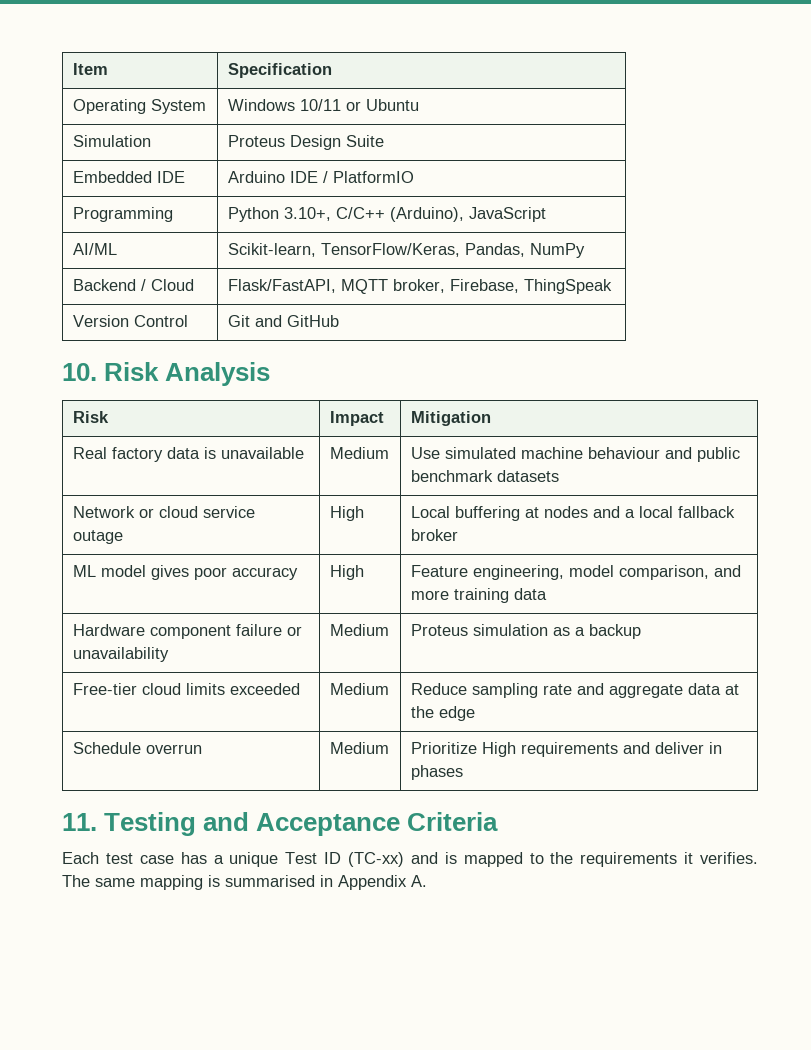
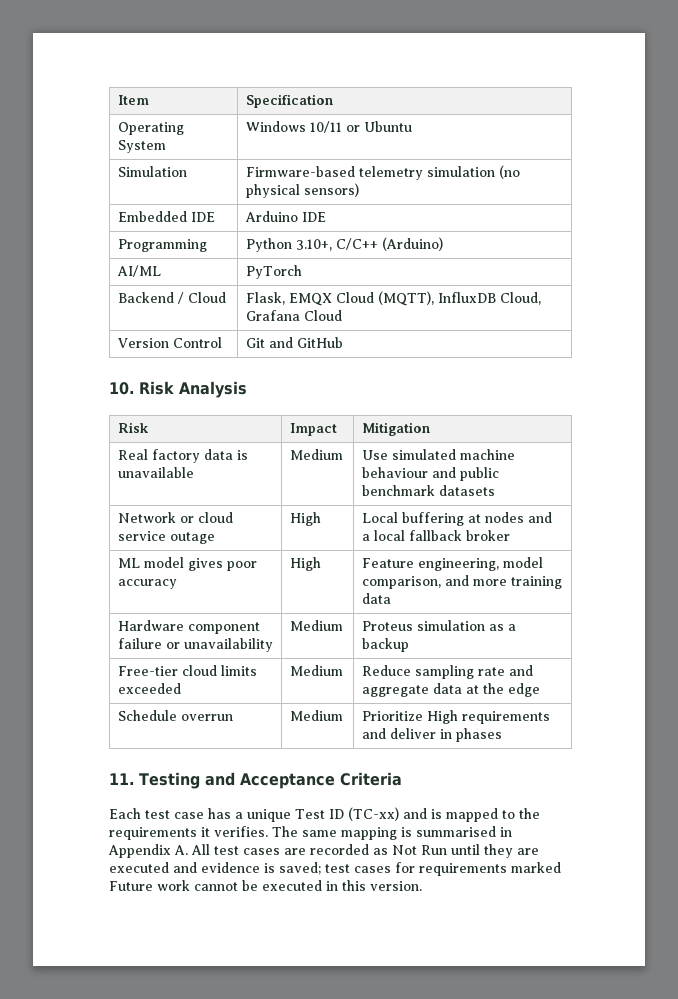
[227,135,384,150] Proteus Design Suite -> [245,165,520,180] [245,183,359,198] Firmware-based telemetry simulation (no physical sensors)
[322,171,414,183] / PlatformIO -> (326, 217) none
[389,207,546,222] (Arduino), JavaScript -> [381,237,443,251] (Arduino)
[227,243,585,258] Scikit-learn, TensorFlow/Keras, Pandas, NumPy -> [245,265,302,279] PyTorch
[227,279,612,294] Flask/FastAPI, MQTT broker, Firebase, ThingSpeak -> [245,291,541,306] [245,310,342,321] Flask, EMQX Cloud (MQTT), InfluxDB Cloud, Grafana Cloud
(427, 881) none -> [191,844,539,858] [109,862,561,876] [109,880,422,891] All test cases are recorded as Not Run until they are executed and evidence is saved; test cases for requirements marked Future work cannot be executed in this version.

